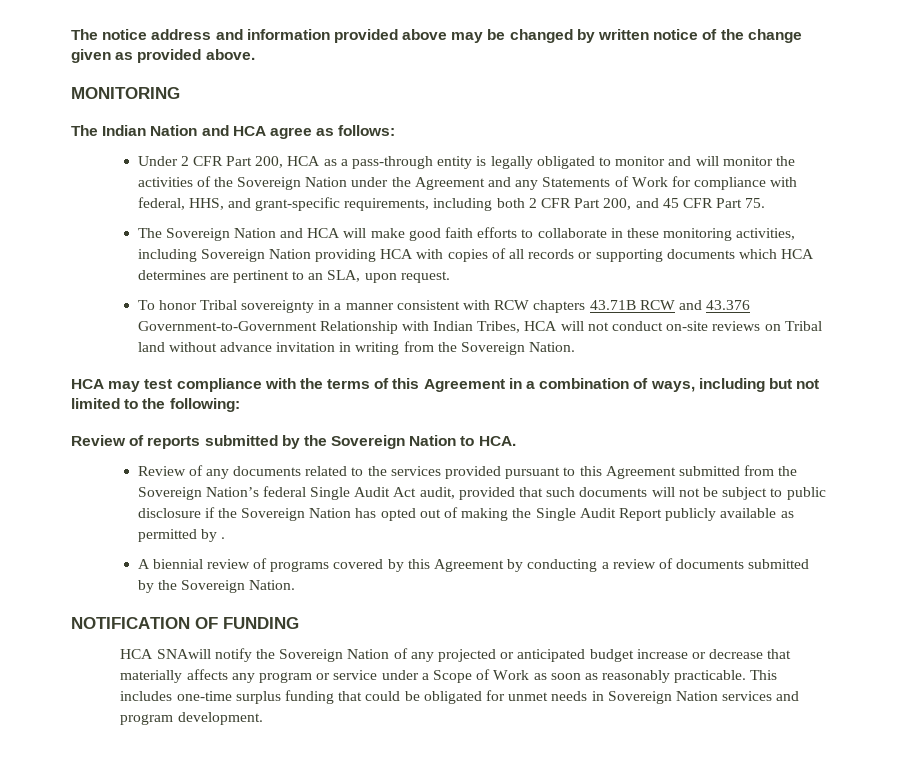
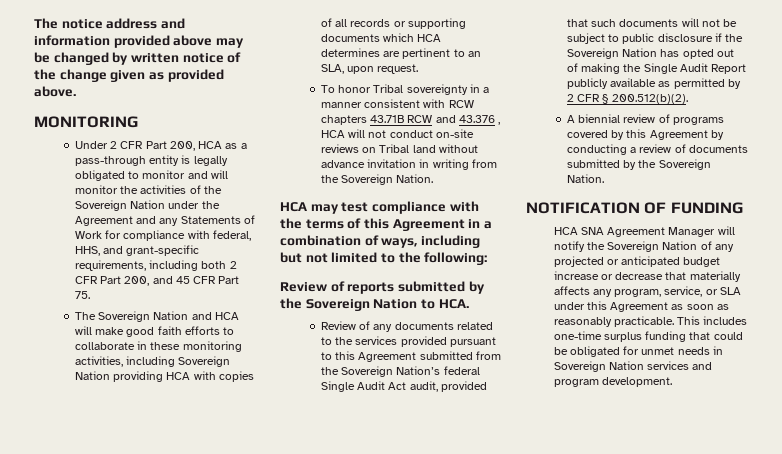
[71,125,396,139] // The Indian Nation and HCA agree as follows: -> (138, 122) none
[137,321,521,334] Government-to-Government Relationship with Indian Tribes, -> [498,122,501,125] ,
[220,537,225,539] . -> [566,94,688,104] 2 CFR § 200.512(b)(2).
[156,649,211,659] SNAwill -> [580,226,735,237] SNA Agreement Manager will
[259,669,530,683] program or service under a Scope of Work -> [614,286,741,297] [553,301,669,312] program, service, or SLA under this Agreement

